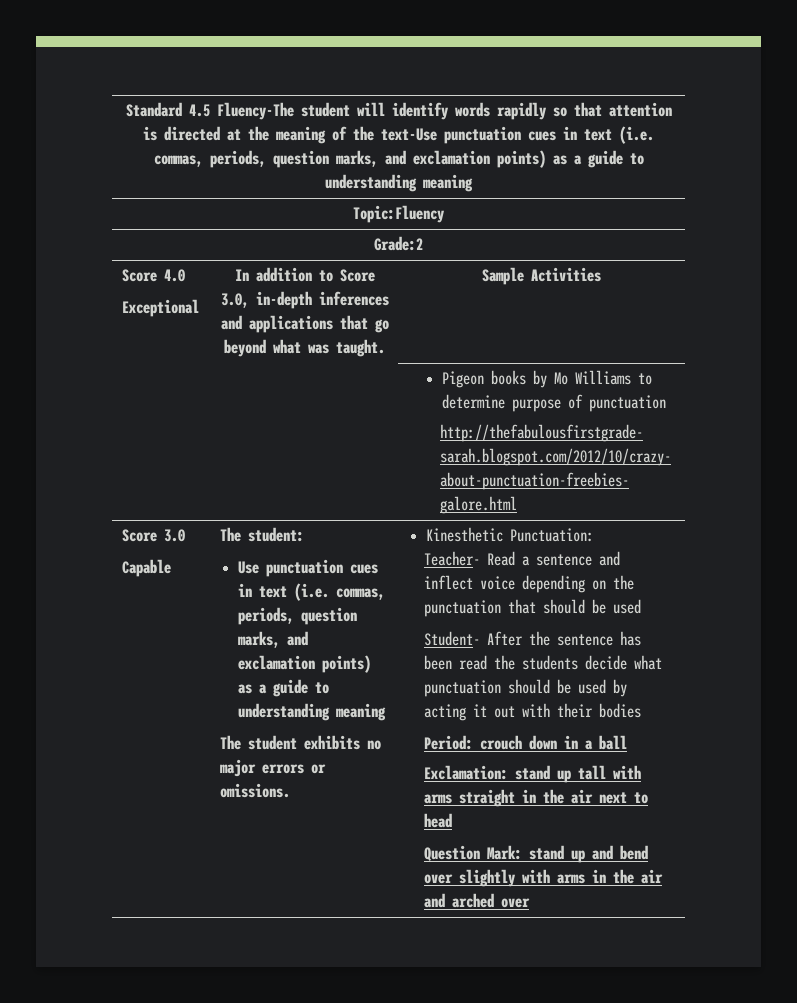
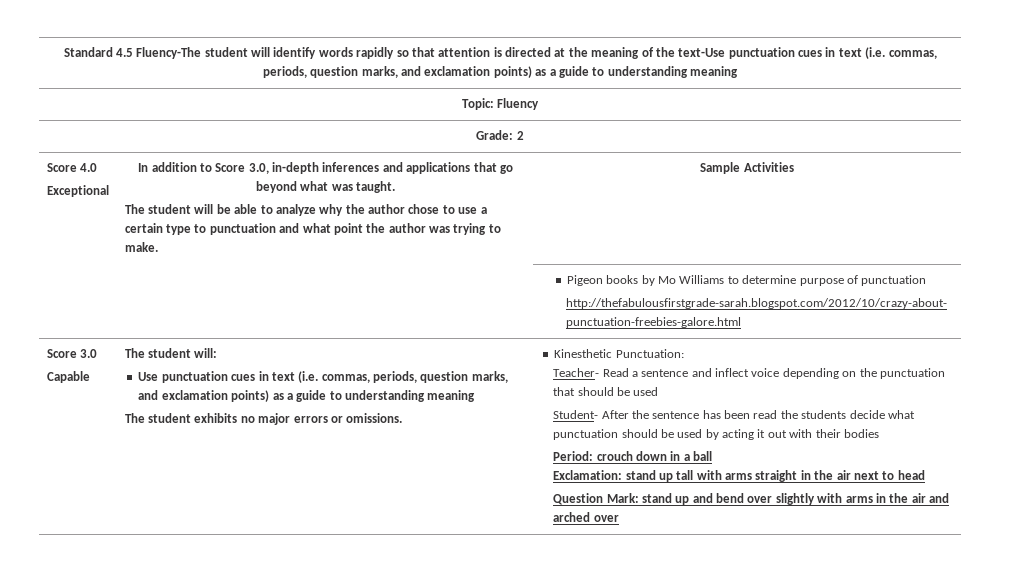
[353,205,444,223] [374,236,423,251] Topic:Fluency // Grade:2 -> [461,98,540,110] [476,130,524,140] Topic: Fluency // Grade: 2
(385, 348) none -> [124,204,487,216] [124,223,501,235] [124,242,158,252] // The student will be able to analyze why the author chose to use a certain type to punctuation and what point the author was trying to make.
[248,527,305,542] student: -> [148,348,218,358] student will:

